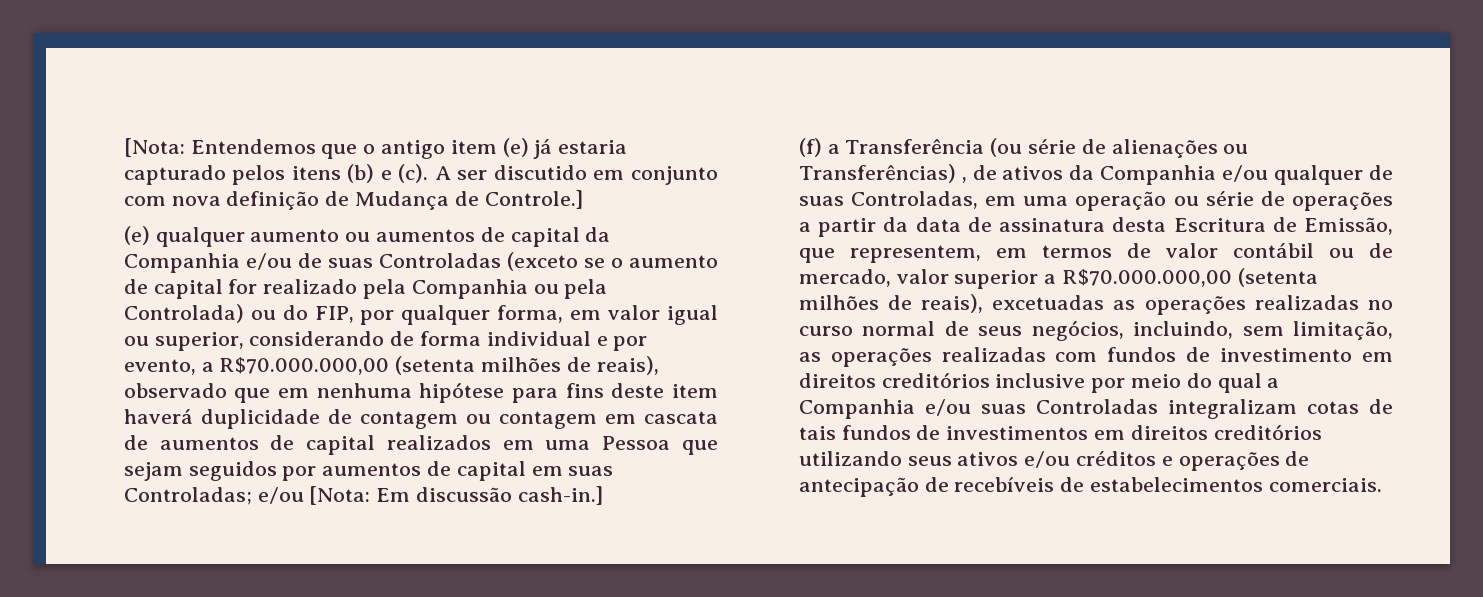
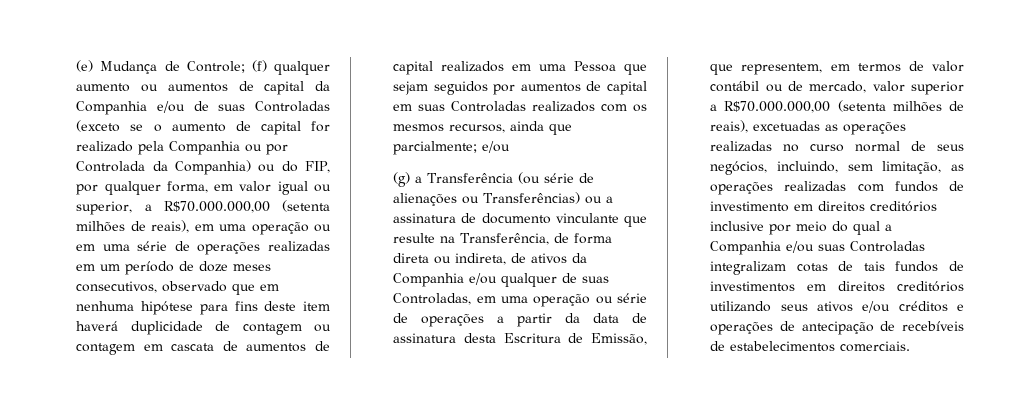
[123,138,628,159] [123,164,718,185] [123,190,583,210] [123,226,150,245] [Nota: Entendemos que o antigo item (e) já estaria capturado pelos itens (b) e (c). A ser discutido em conjunto com nova definição de Mudança de Controle.] // (e) -> [76,60,267,74] (e) Mudança de Controle; (f)
[564,279,608,299] [123,304,244,323] pela Controlada) -> [266,144,289,155] [76,160,251,175] por Controlada da Companhia)
[249,331,648,351] [123,356,659,375] considerando de forma individual e por evento, a R$70.000.000,00 (setenta milhões de reais), -> [144,200,330,213] [76,220,331,235] [76,241,330,255] [76,261,272,275] [76,281,158,293] a R$70.000.000,00 (setenta milhões de reais), em uma operação ou em uma série de operações realizadas em um período de doze meses consecutivos,
[123,486,603,505] [798,138,822,157] Controladas; e/ou [Nota: Em discussão cash-in.] // (f) -> [451,101,647,112] [393,121,573,135] [393,141,511,155] [393,172,411,187] Controladas realizados com os mesmos recursos, ainda que parcialmente; e/ou // (g)
[961,177,967,183] , -> [585,196,614,204] [393,213,647,227] [393,233,613,245] [393,253,507,265] ou a assinatura de documento vinculante que resulte na Transferência, de forma direta ou indireta,

